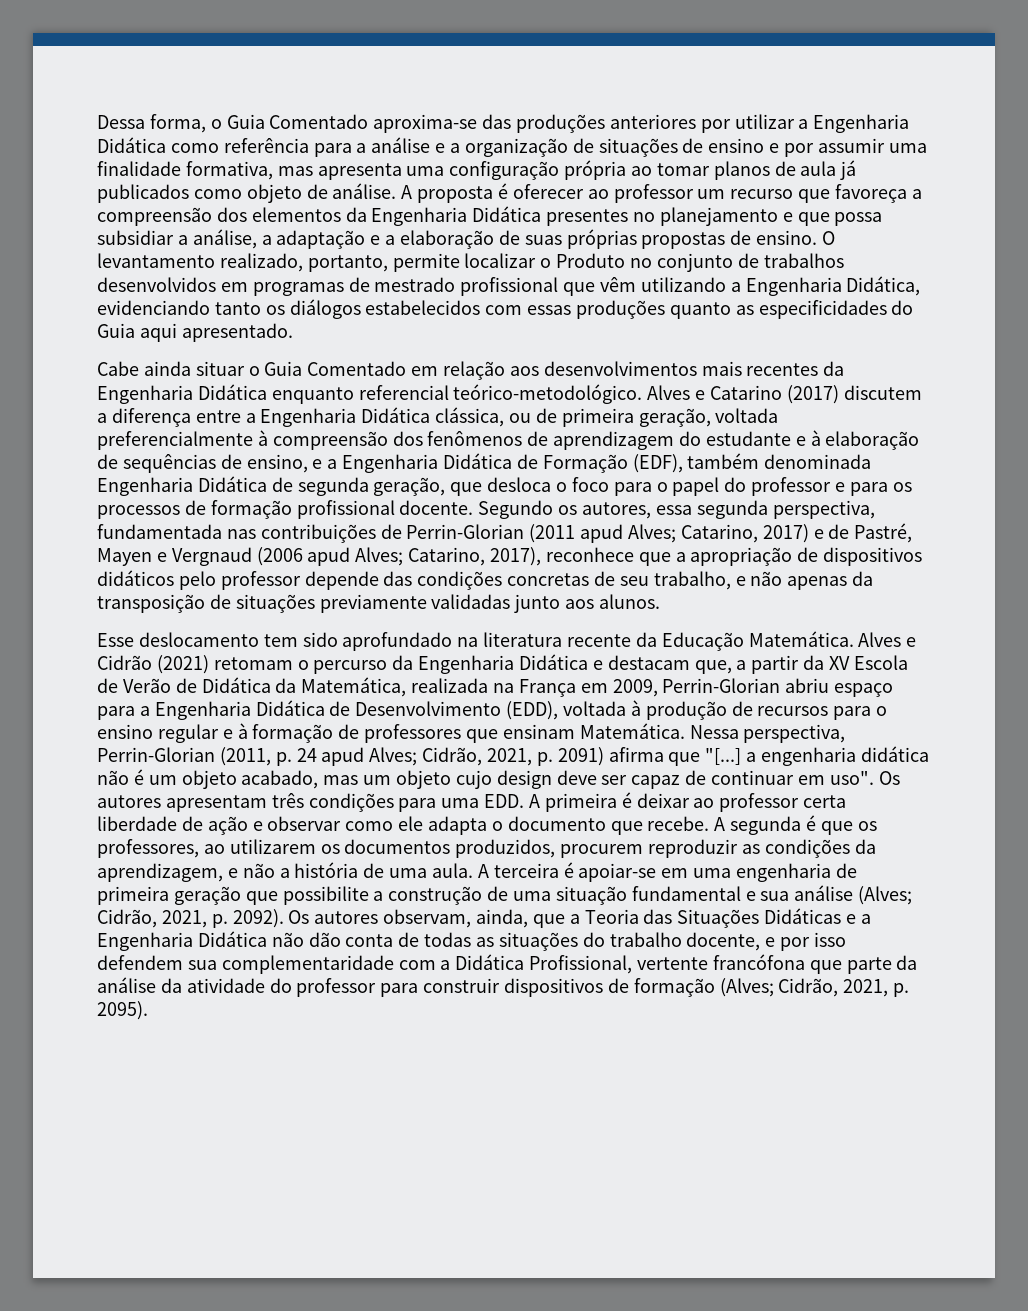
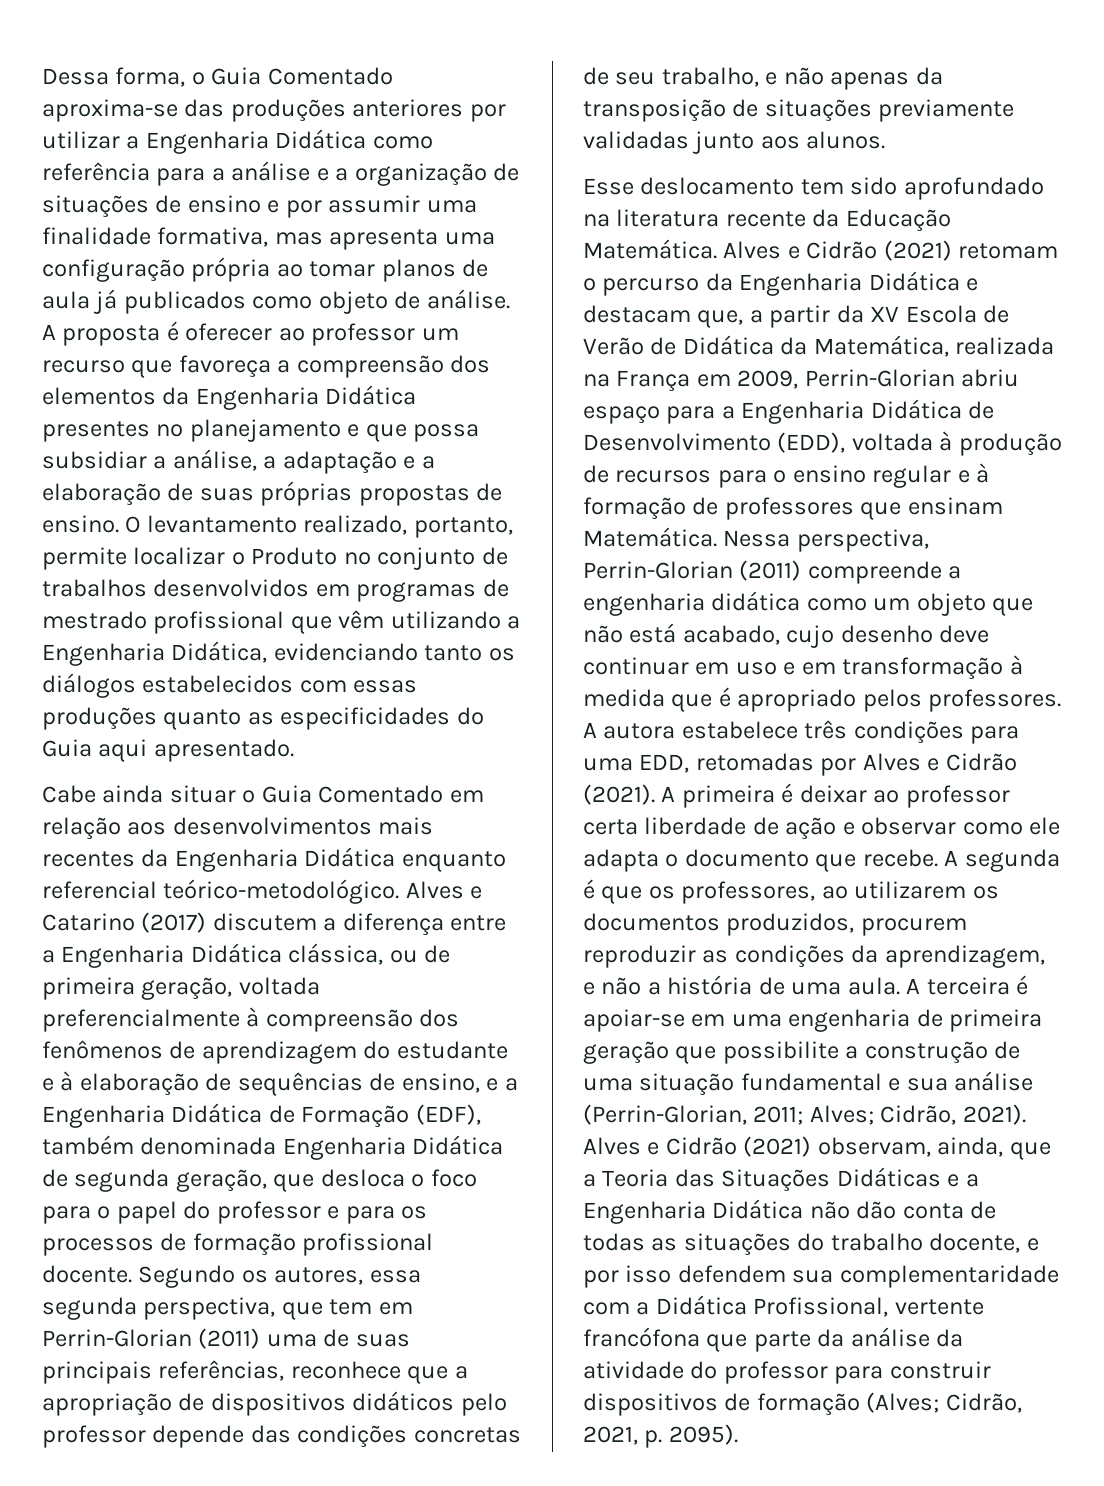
[97,523,913,543] [97,547,542,566] fundamentada nas contribuições de Perrin-Glorian (2011 apud Alves; Catarino, 2017) e de Pastré, Mayen e Vergnaud (2006 apud Alves; Catarino, 2017), -> [281,1299,413,1320] [42,1328,410,1349] [42,1360,285,1384] que tem em Perrin-Glorian (2011) uma de suas principais referências,
[219,746,929,766] [97,769,900,789] [97,793,525,812] (2011, p. 24 apud Alves; Cidrão, 2021, p. 2091) afirma que "[...] a engenharia didática não é um objeto acabado, mas um objeto cujo design deve ser capaz de continuar em uso". Os autores apresentam três condições para uma EDD. -> [739,560,962,584] [583,591,1034,616] [583,623,990,648] [583,655,1023,680] [583,687,1062,712] [583,720,1020,744] [583,753,1017,776] [583,784,655,805] (2011) compreende a engenharia didática como um objeto que não está acabado, cujo desenho deve continuar em uso e em transformação à medida que é apropriado pelos professores. A autora estabelece três condições para uma EDD, retomadas por Alves e Cidrão (2021).
[858,886,913,905] [97,909,379,928] (Alves; Cidrão, 2021, p. 2092). Os autores -> [583,1104,1026,1125] [583,1136,812,1157] (Perrin-Glorian, 2011; Alves; Cidrão, 2021). Alves e Cidrão (2021)

